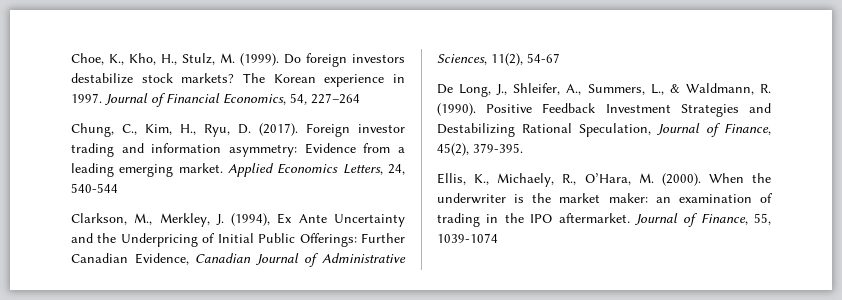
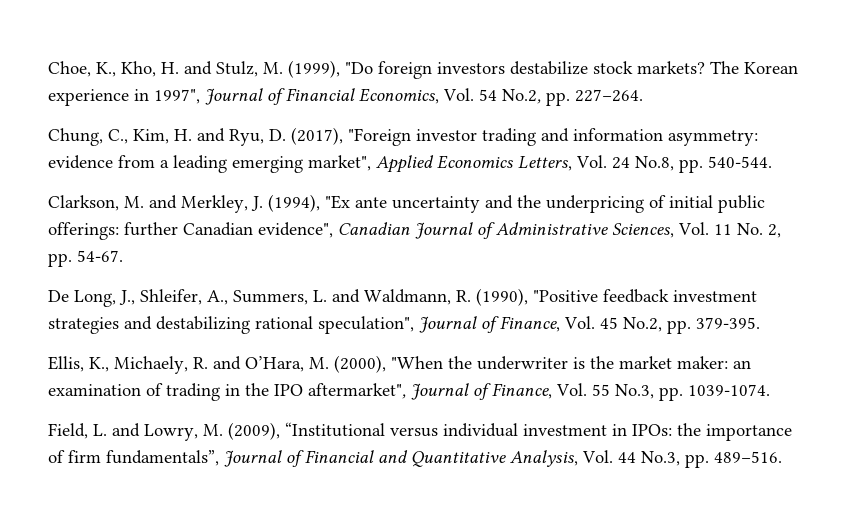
[161,53,301,66] H., Stulz, M. (1999). Do -> [161,60,373,78] H. and Stulz, M. (1999), "Do
[71,93,102,103] 1997. -> [154,89,200,104] 1997",
[290,93,360,105] [71,123,350,137] 54, 227–264 // Chung, C., Kim, H., Ryu, D. (2017). Foreign -> [443,88,643,106] [48,127,411,146] Vol. 54 No.2, pp. 227–264. // Chung, C., Kim, H. and Ryu, D. (2017), "Foreign
[304,143,356,154] Evidence -> [48,155,113,169] evidence
[178,163,223,173] market. -> [308,155,371,171] market",
[388,164,405,175] [71,183,118,193] 24, 540-544 -> [576,155,772,173] Vol. 24 No.8, pp. 540-544.
[134,213,153,225] M., -> [124,195,177,209] M. and
[277,213,405,227] [71,233,405,247] [71,253,189,265] Ex Ante Uncertainty and the Underpricing of Initial Public Offerings: Further Canadian Evidence, -> [325,195,765,213] [48,222,333,240] "Ex ante uncertainty and the underpricing of initial public offerings: further Canadian evidence",
[491,53,560,66] 11(2), 54-67 -> [678,222,781,238] [48,250,123,267] Vol. 11 No. 2, pp. 54-67.
[650,83,771,95] [437,103,771,117] [437,123,771,137] [437,143,523,156] [437,173,744,187] L., & Waldmann, R. (1990). Positive Feedback Investment Strategies and Destabilizing Rational Speculation, Journal of Finance, 45(2), 379-395. // Ellis, K., Michaely, R., O’Hara, M. (2000). When -> [313,288,757,306] [48,316,760,334] [48,355,443,374] L. and Waldmann, R. (1990), "Positive feedback investment strategies and destabilizing rational speculation", Journal of Finance, Vol. 45 No.2, pp. 379-395. // Ellis, K., Michaely, R. and O’Hara, M. (2000), "When
[558,213,771,227] [437,233,498,243] aftermarket. Journal of Finance, 55, 1039-1074 -> [308,383,770,401] [48,422,792,441] [48,450,782,468] aftermarket", Journal of Finance, Vol. 55 No.3, pp. 1039-1074. // Field, L. and Lowry, M. (2009), “Institutional versus individual investment in IPOs: the importance of firm fundamentals”, Journal of Financial and Quantitative Analysis, Vol. 44 No.3, pp. 489–516.

